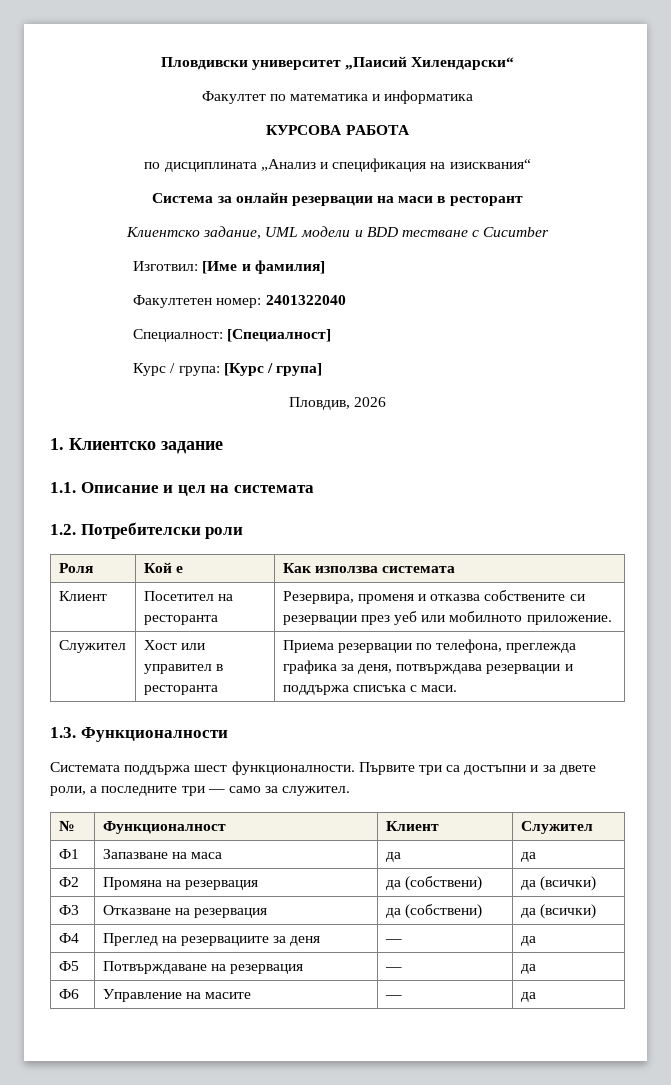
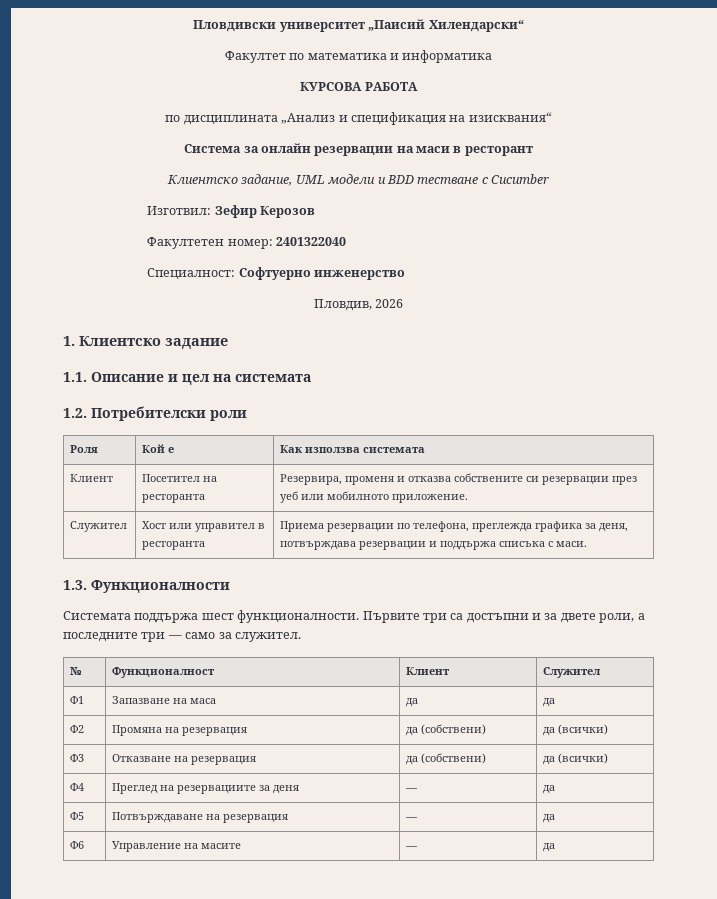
[202,260,325,274] [Име и фамилия] -> [214,205,315,218] Зефир Керозов
[227,329,332,342] [133,363,323,376] [Специалност] // Курс / група: [Курс / група] -> [238,267,405,280] Софтуерно инженерство

